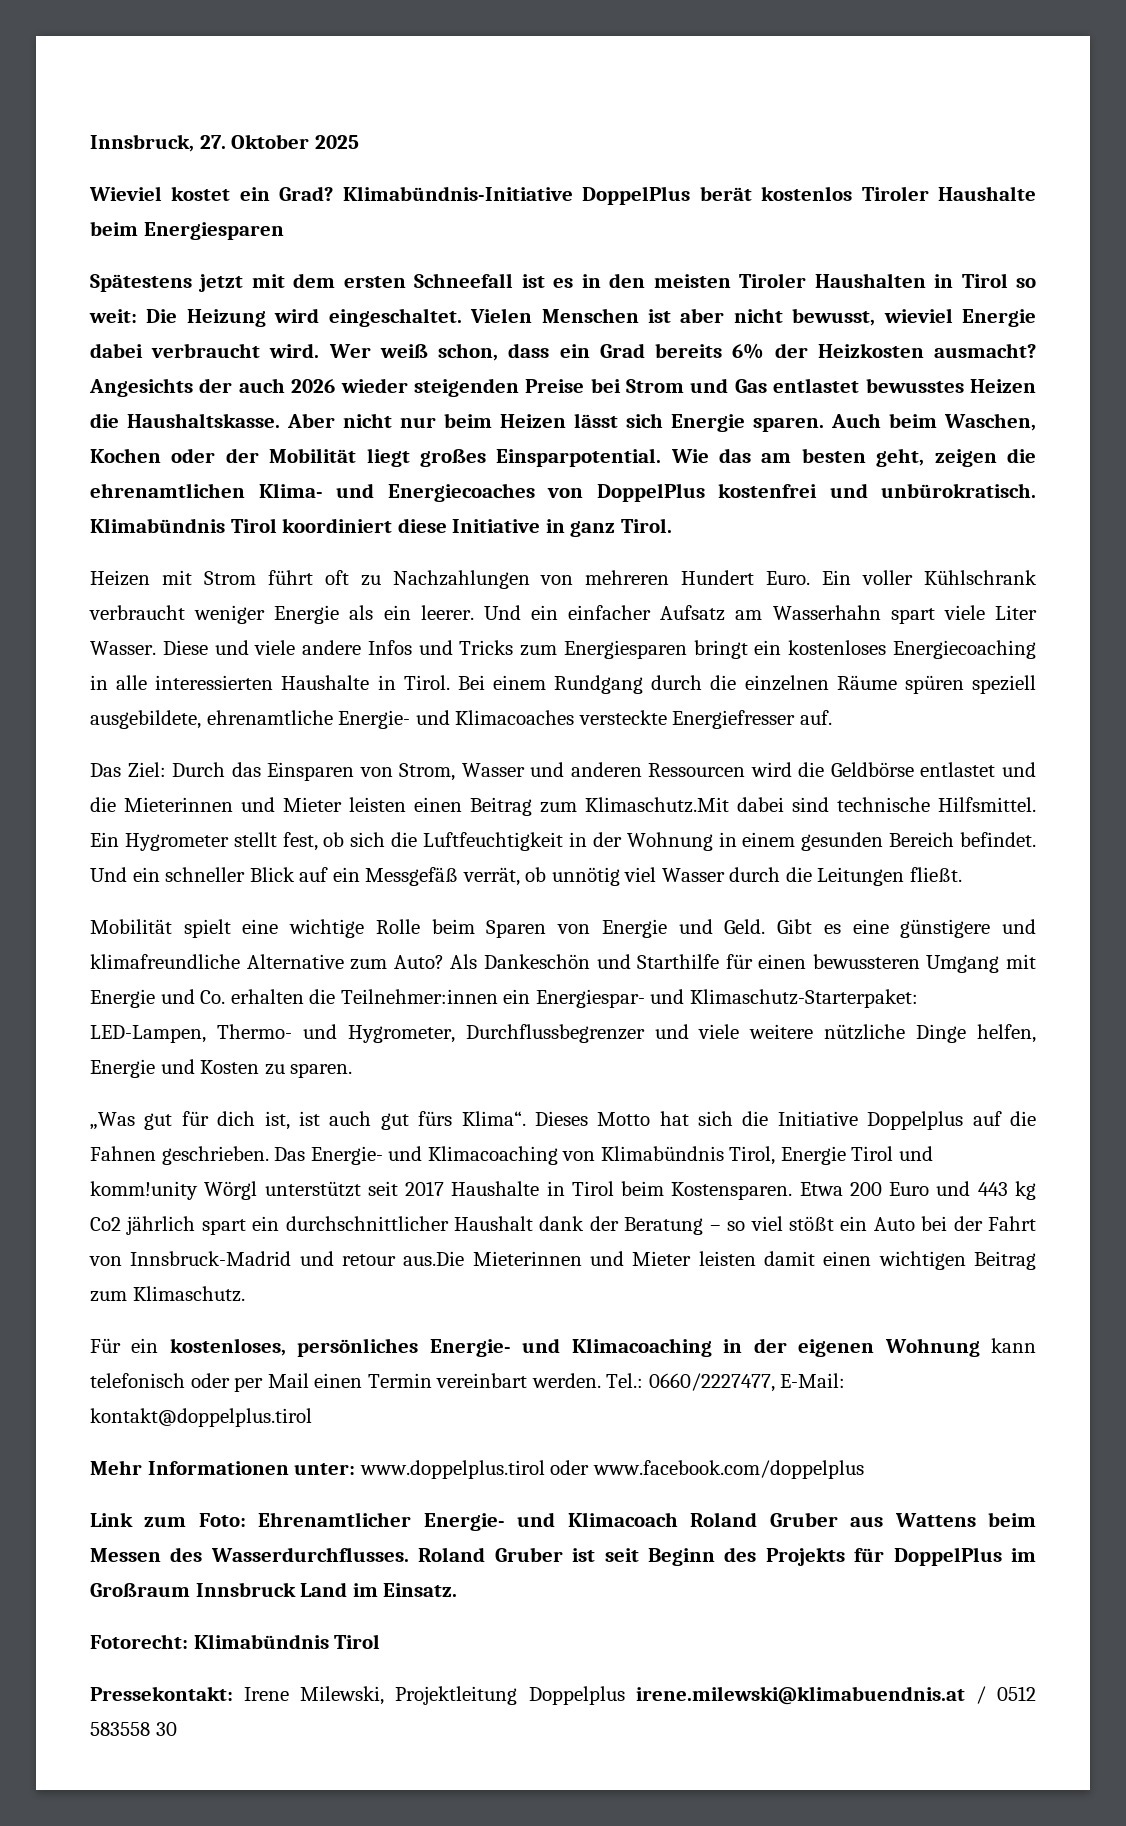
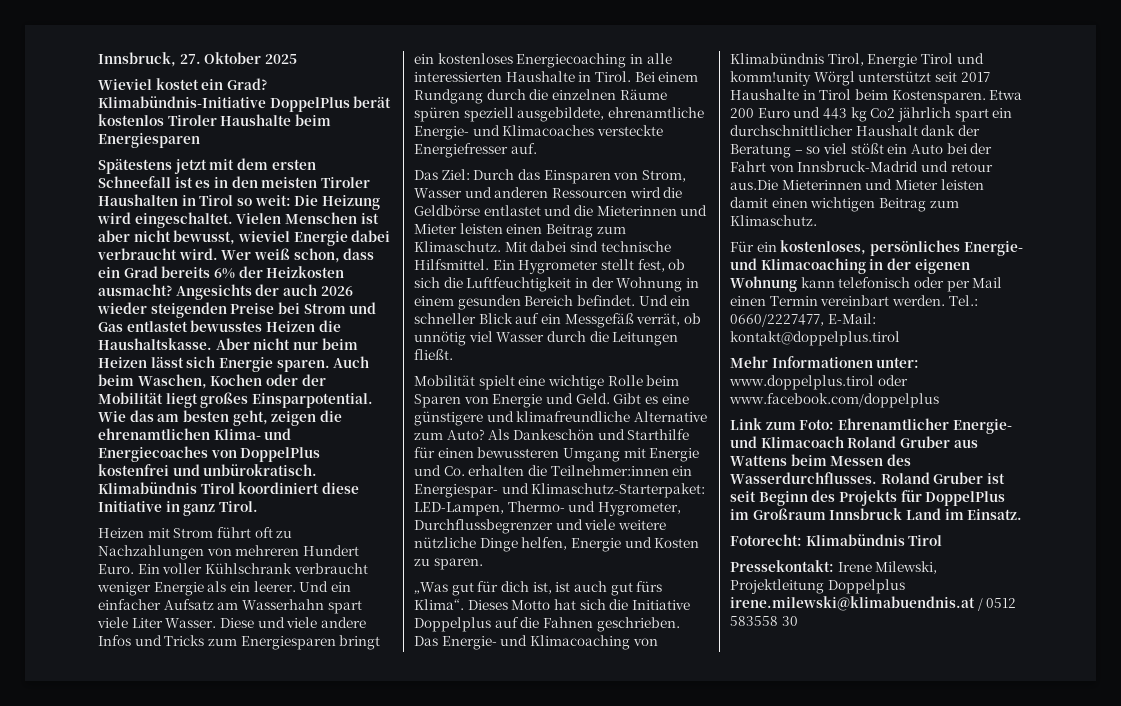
[585,797,729,813] Klimaschutz.Mit -> [414,241,527,252] Klimaschutz. Mit

